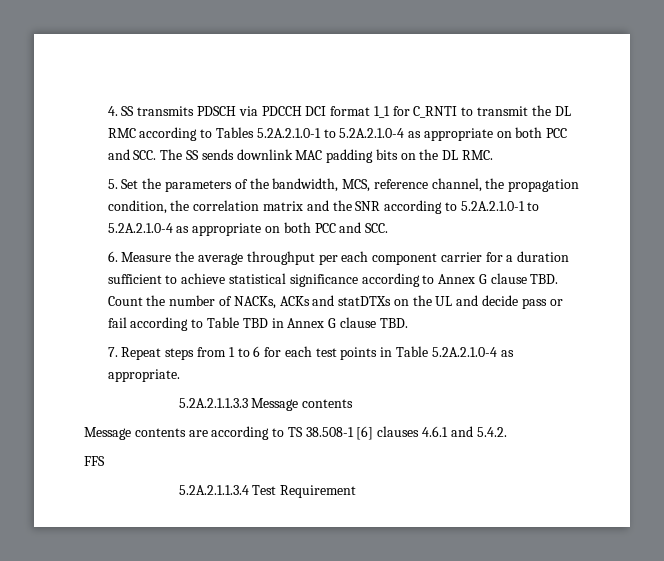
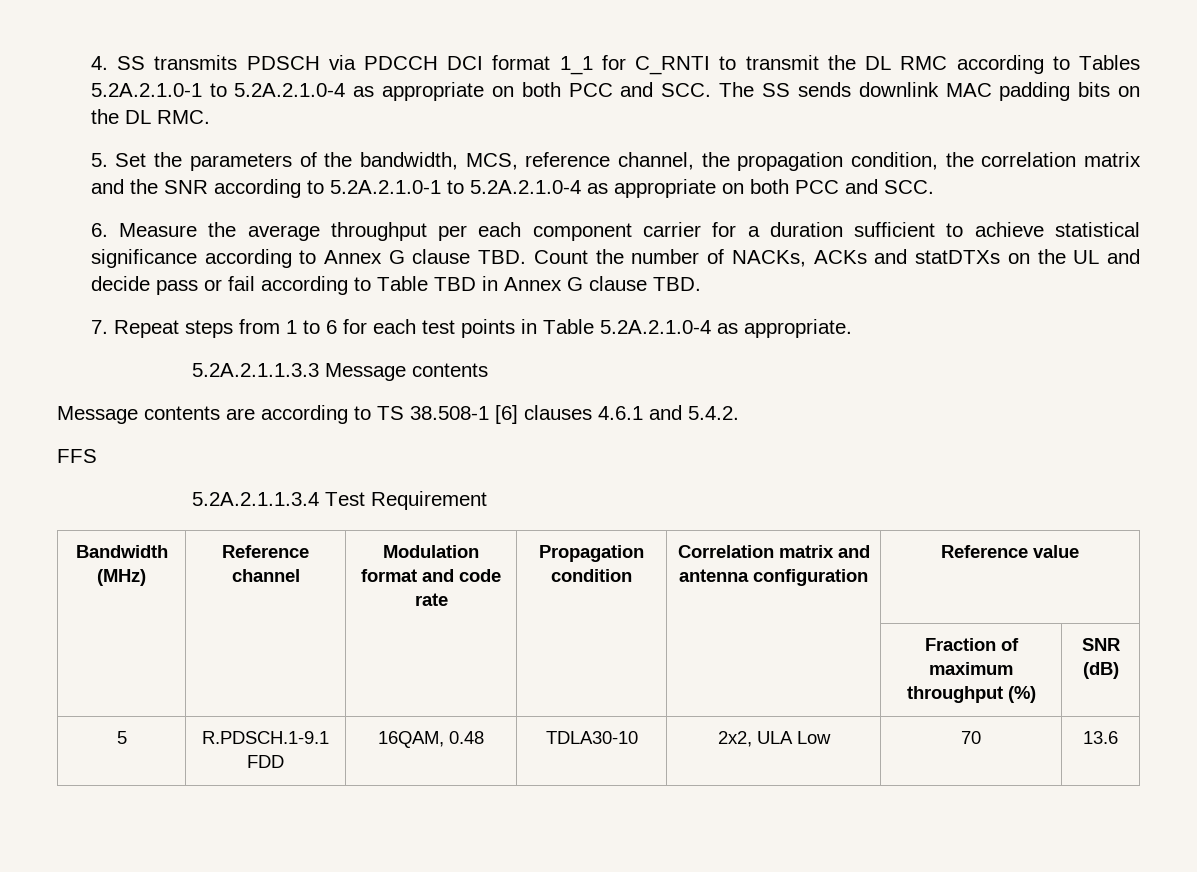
(357, 491) none -> [75,545,168,558] [97,569,146,586] [222,545,309,558] [231,569,300,582] [383,545,479,558] [361,569,501,582] [414,593,448,606] [539,545,644,562] [551,569,632,582] [677,545,870,558] [679,569,868,586] [941,545,1079,558] [924,638,1019,651] [929,662,1013,675] [906,686,1036,703] [1081,638,1120,651] [1082,662,1119,679] [116,731,127,744] [202,731,329,744] [247,755,284,768] [378,731,484,748] [545,731,638,744] [717,731,831,747] [961,731,981,744] [1083,731,1118,744] // Bandwidth (MHz) | Reference channel | Modulation format and code rate | Propagation condition | Correlation matrix and antenna configuration | Reference value // | | | | | Fraction of maximum throughput (%) | SNR (dB) // 5 | R.PDSCH.1-9.1 FDD | 16QAM, 0.48 | TDLA30-10 | 2x2, ULA Low | 70 | 13.6

